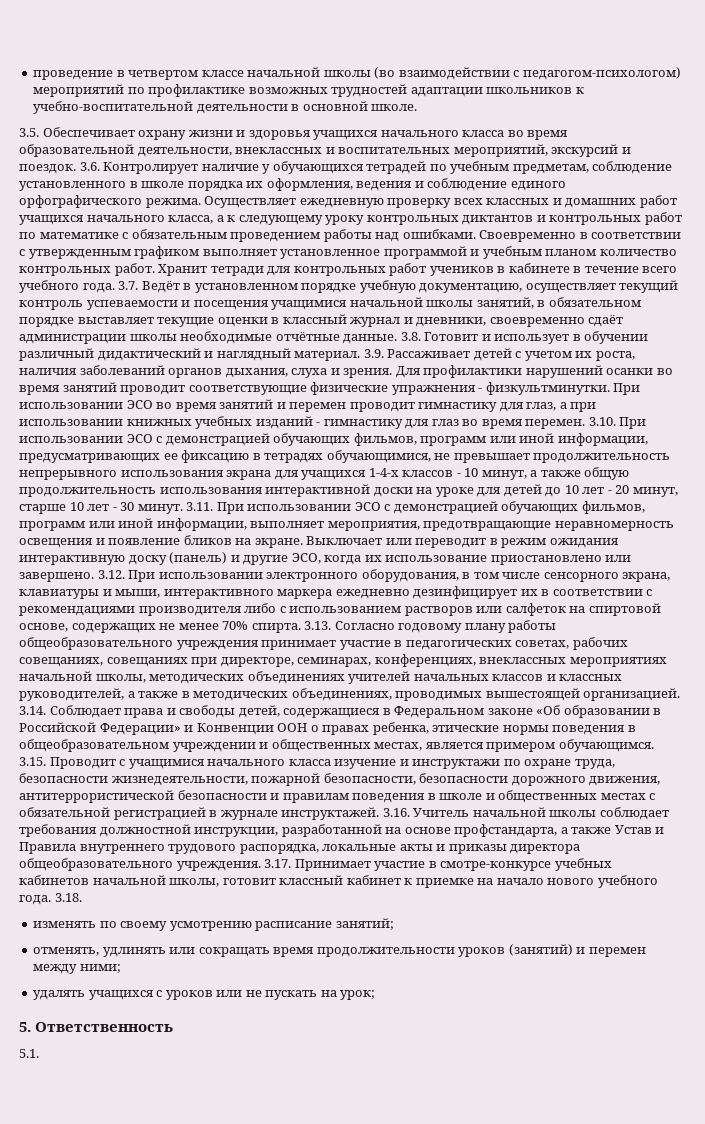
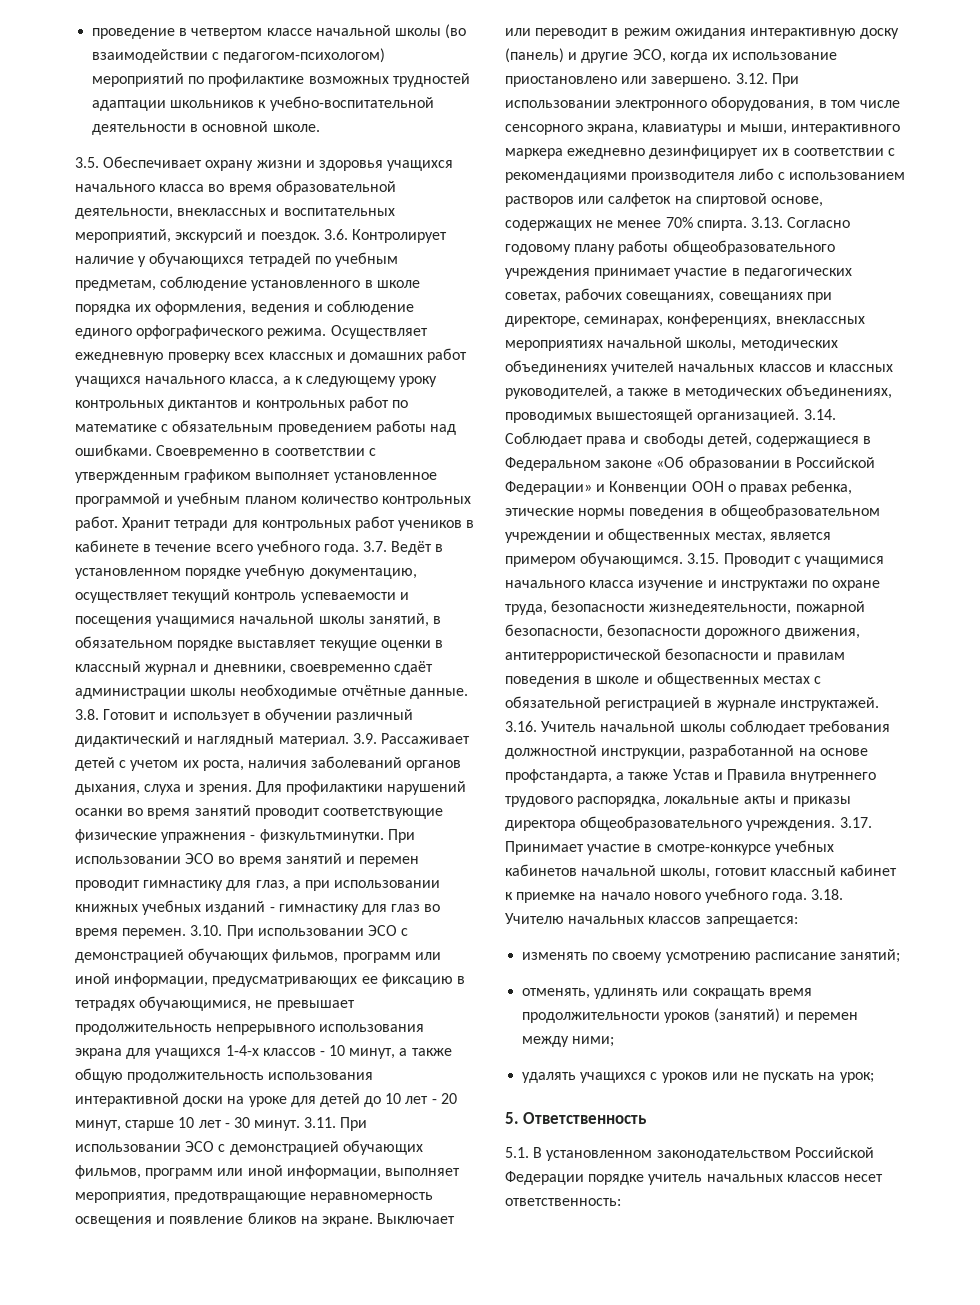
(82, 897) none -> [505,913,798,927] Учителю начальных классов запрещается:
(39, 1053) none -> [533,1147,874,1161] [505,1171,883,1185] [505,1198,621,1206] В установленном законодательством Российской Федерации порядке учитель начальных классов несет ответственность:

